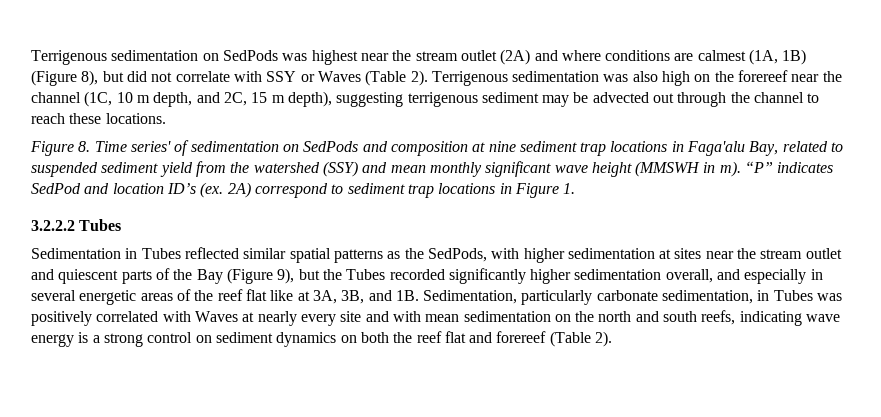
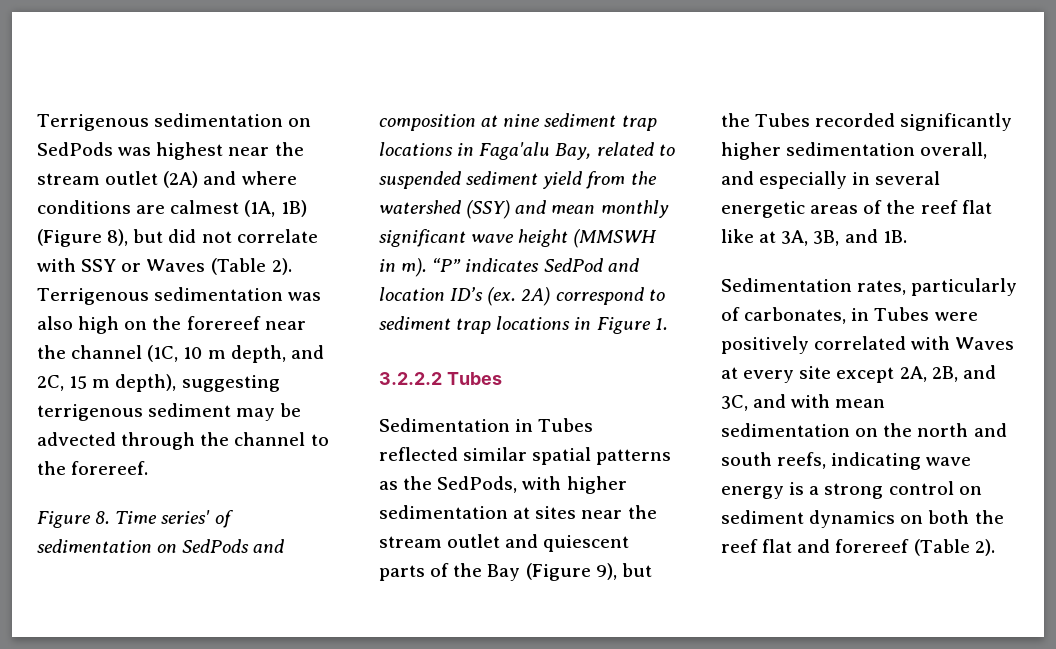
[653,93,675,103] out -> (116, 439) none
[31,113,166,124] reach these locations. -> [37,461,149,475] the forereef.
[423,290,843,305] Sedimentation, particularly carbonate sedimentation, in Tubes was -> [721,278,1018,296] [721,307,978,324] // Sedimentation rates, particularly of carbonates, in Tubes were
[257,311,297,326] nearly -> (738, 373) none
(362, 316) none -> [836,365,996,383] [721,395,748,411] except 2A, 2B, and 3C,

